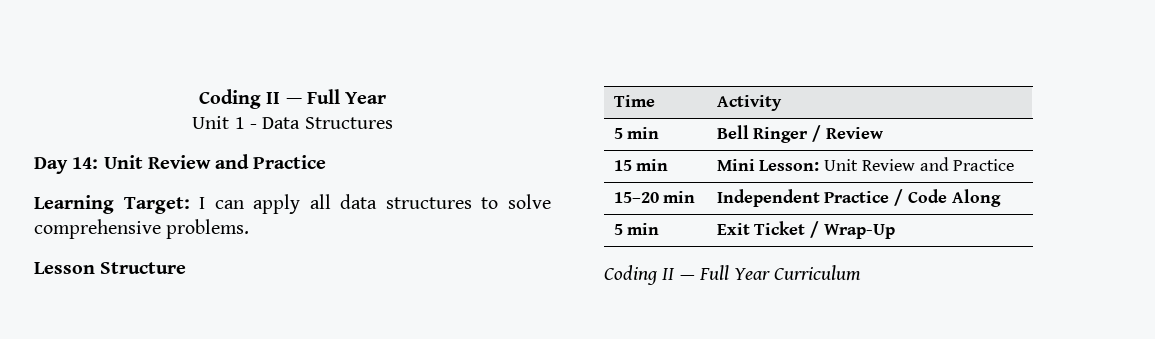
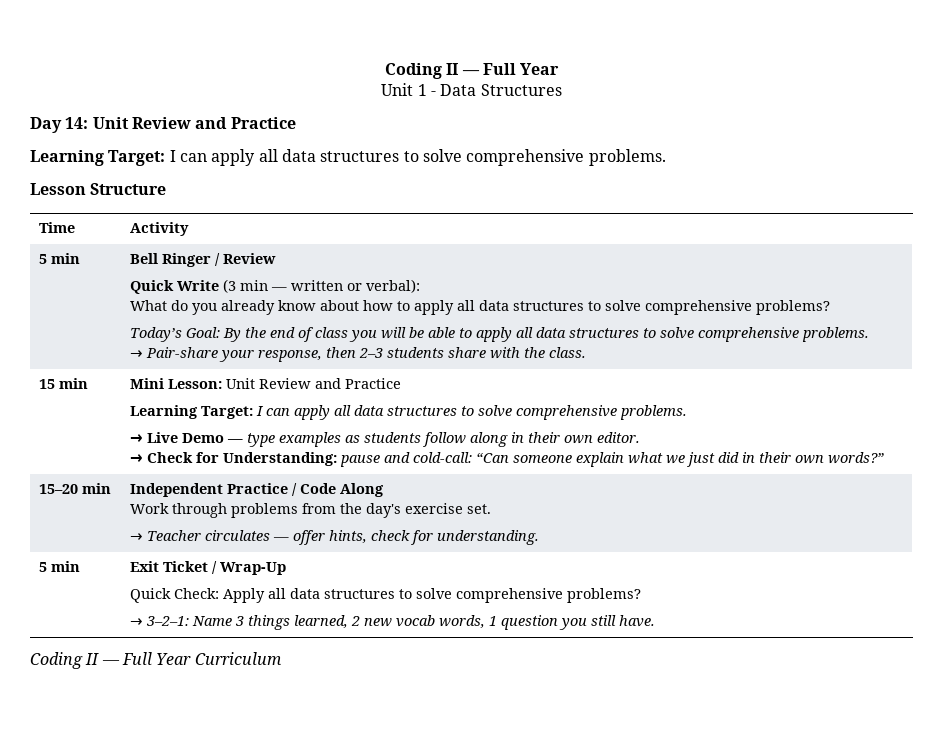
(883, 133) none -> [129,279,420,294] [129,300,830,315] [129,327,869,342] [129,347,586,362] // Quick Write (3 min — written or verbal): // What do you already know about how to apply all data structures to solve comprehensive problems? // Today’s Goal: By the end of class you will be able to apply all data structures to solve comprehensive problems. // → Pair-share your response, then 2–3 students share with the class.
(1015, 165) none -> [129,405,687,420] [129,432,640,447] [129,452,884,467] // Learning Target: I can apply all data structures to solve comprehensive problems. // → Live Demo — type examples as students follow along in their own editor. // → Check for Understanding: pause and cold-call: “Can someone explain what we just did in their own words?”
(1001, 198) none -> [129,503,491,518] [129,530,539,545] // Work through problems from the day's exercise set. // → Teacher circulates — offer hints, check for understanding.
(895, 231) none -> [129,588,641,603] [129,615,655,630] // Quick Check: Apply all data structures to solve comprehensive problems? // → 3–2–1: Name 3 things learned, 2 new vocab words, 1 question you still have.

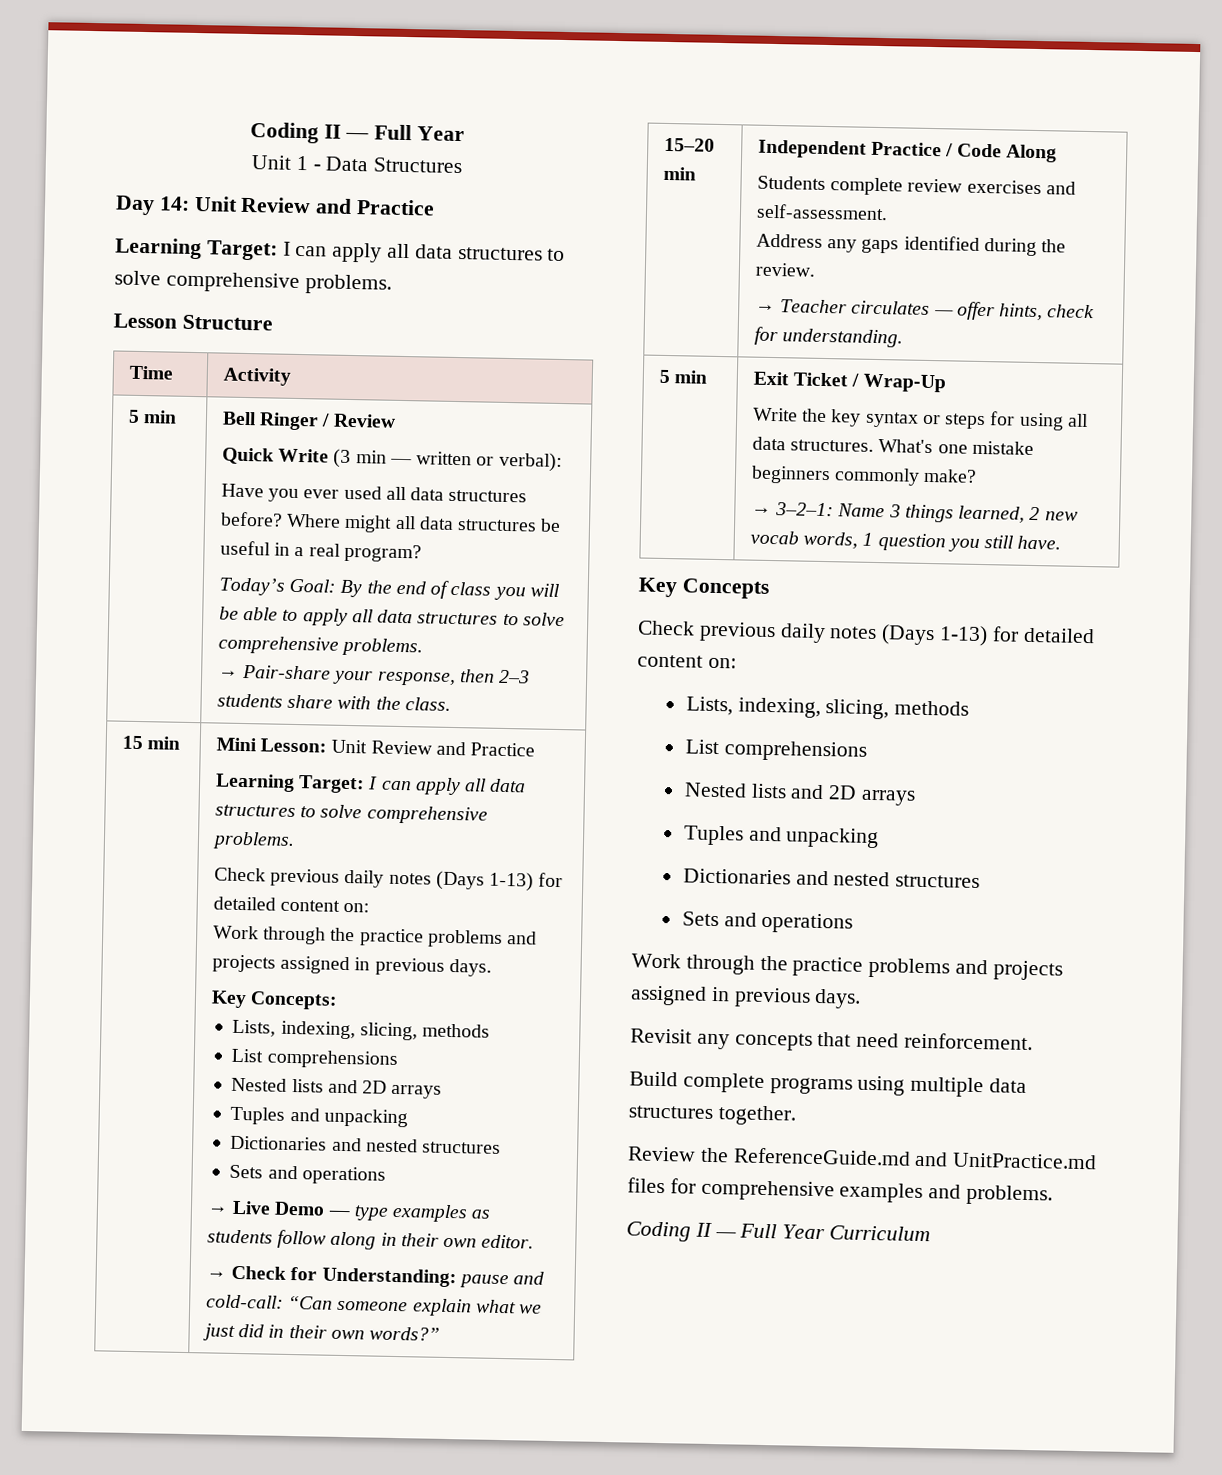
[129,300,830,315] What do you already know about how to apply all data structures to solve comprehensive problems? -> [220,483,528,503] [219,511,562,533] [219,540,422,563] Have you ever used all data structures before? Where might all data structures be useful in a real program?
(687, 412) none -> [213,867,564,892] [212,896,370,913] [212,925,538,948] [211,954,492,977] [210,990,339,1010] [232,1019,491,1041] [231,1048,398,1070] [231,1077,443,1099] [230,1106,408,1128] [230,1135,502,1154] [229,1164,386,1185] // Check previous daily notes (Days 1-13) for detailed content on: // Work through the practice problems and projects assigned in previous days. // Key Concepts: // Lists, indexing, slicing, methods // List comprehensions // Nested lists and 2D arrays // Tuples and unpacking // Dictionaries and nested structures // Sets and operations
[129,503,491,518] Work through problems from the day's exercise set. -> [756,175,1076,196] [755,203,888,221] [755,233,1067,257] [754,262,816,277] Students complete review exercises and self-assessment. // Address any gaps identified during the review.
[129,588,641,603] Quick Check: Apply all data structures to solve comprehensive problems? -> [752,407,1089,431] [751,436,1034,455] [750,465,978,486] Write the key syntax or steps for using all data structures. What's one mistake beginners commonly make?
(655, 621) none -> [638,577,770,599] [637,620,1095,647] [637,654,737,669] [685,696,970,720] [684,739,867,762] [683,782,916,806] [682,825,880,849] [682,868,981,889] [681,911,854,934] [631,953,1063,981] [630,985,862,1009] [630,1028,1034,1051] [629,1071,1028,1098] [628,1105,797,1126] [627,1146,1098,1170] [627,1177,1054,1206] // Key Concepts // Check previous daily notes (Days 1-13) for detailed content on: // Lists, indexing, slicing, methods // List comprehensions // Nested lists and 2D arrays // Tuples and unpacking // Dictionaries and nested structures // Sets and operations // Work through the practice problems and projects assigned in previous days. // Revisit any concepts that need reinforcement. // Build complete programs using multiple data structures together. // Review the ReferenceGuide.md and UnitPractice.md files for comprehensive examples and problems.

